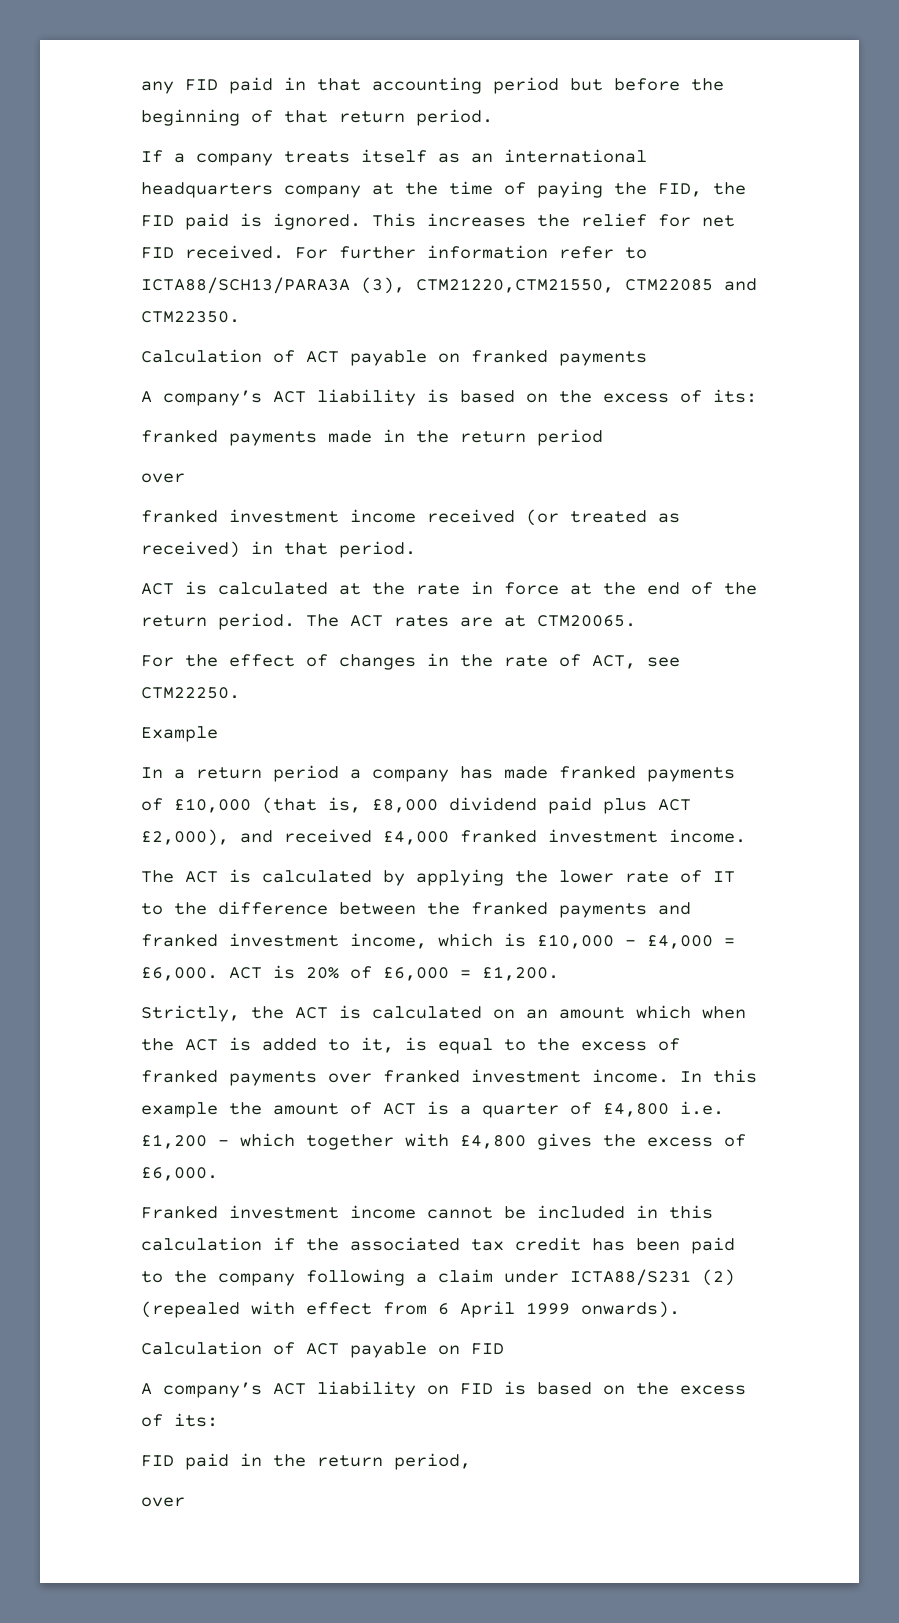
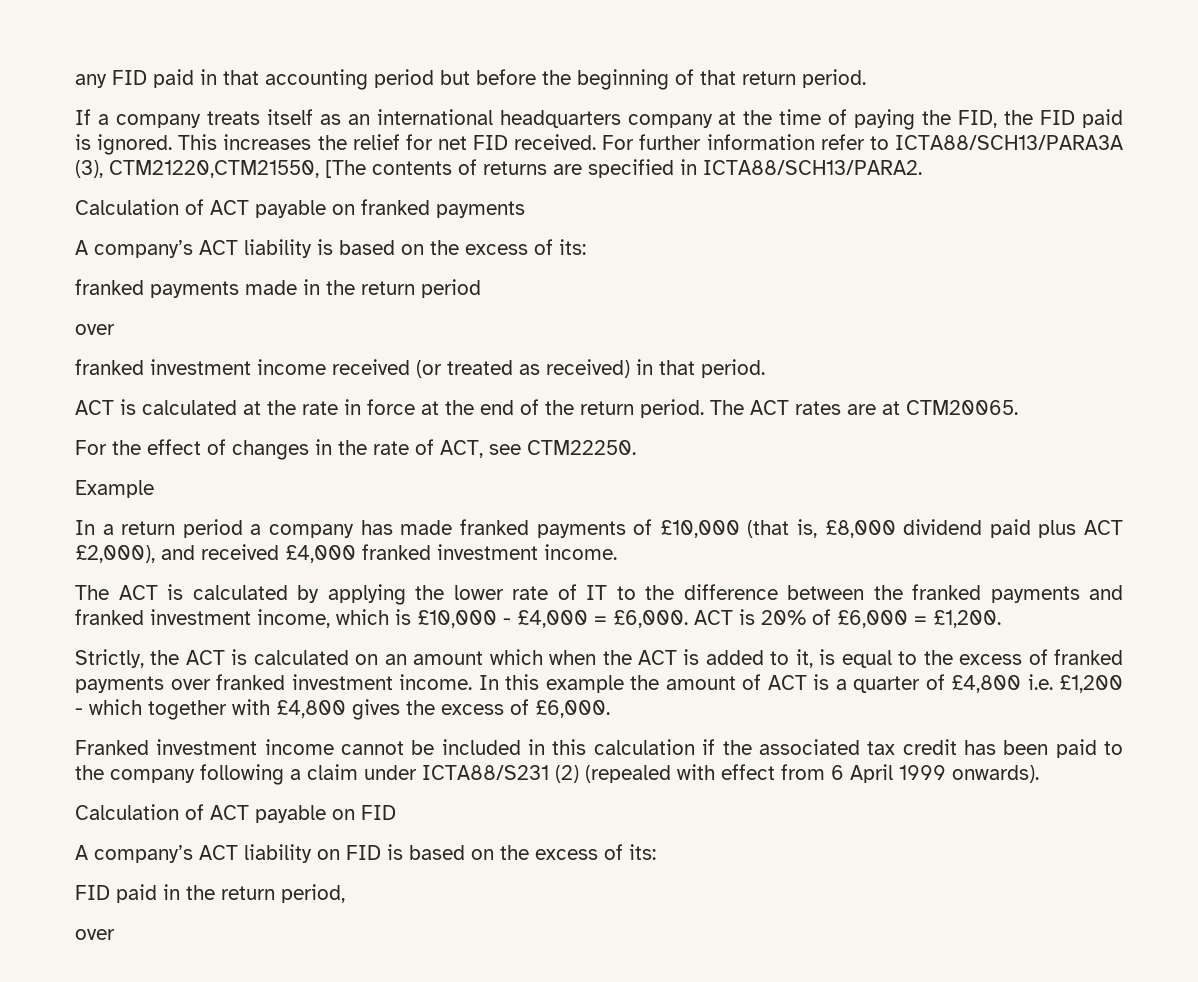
[625,278,757,291] [141,311,240,323] CTM22085 and CTM22350. -> [325,159,922,178] [The contents of returns are specified in ICTA88/SCH13/PARA2.

